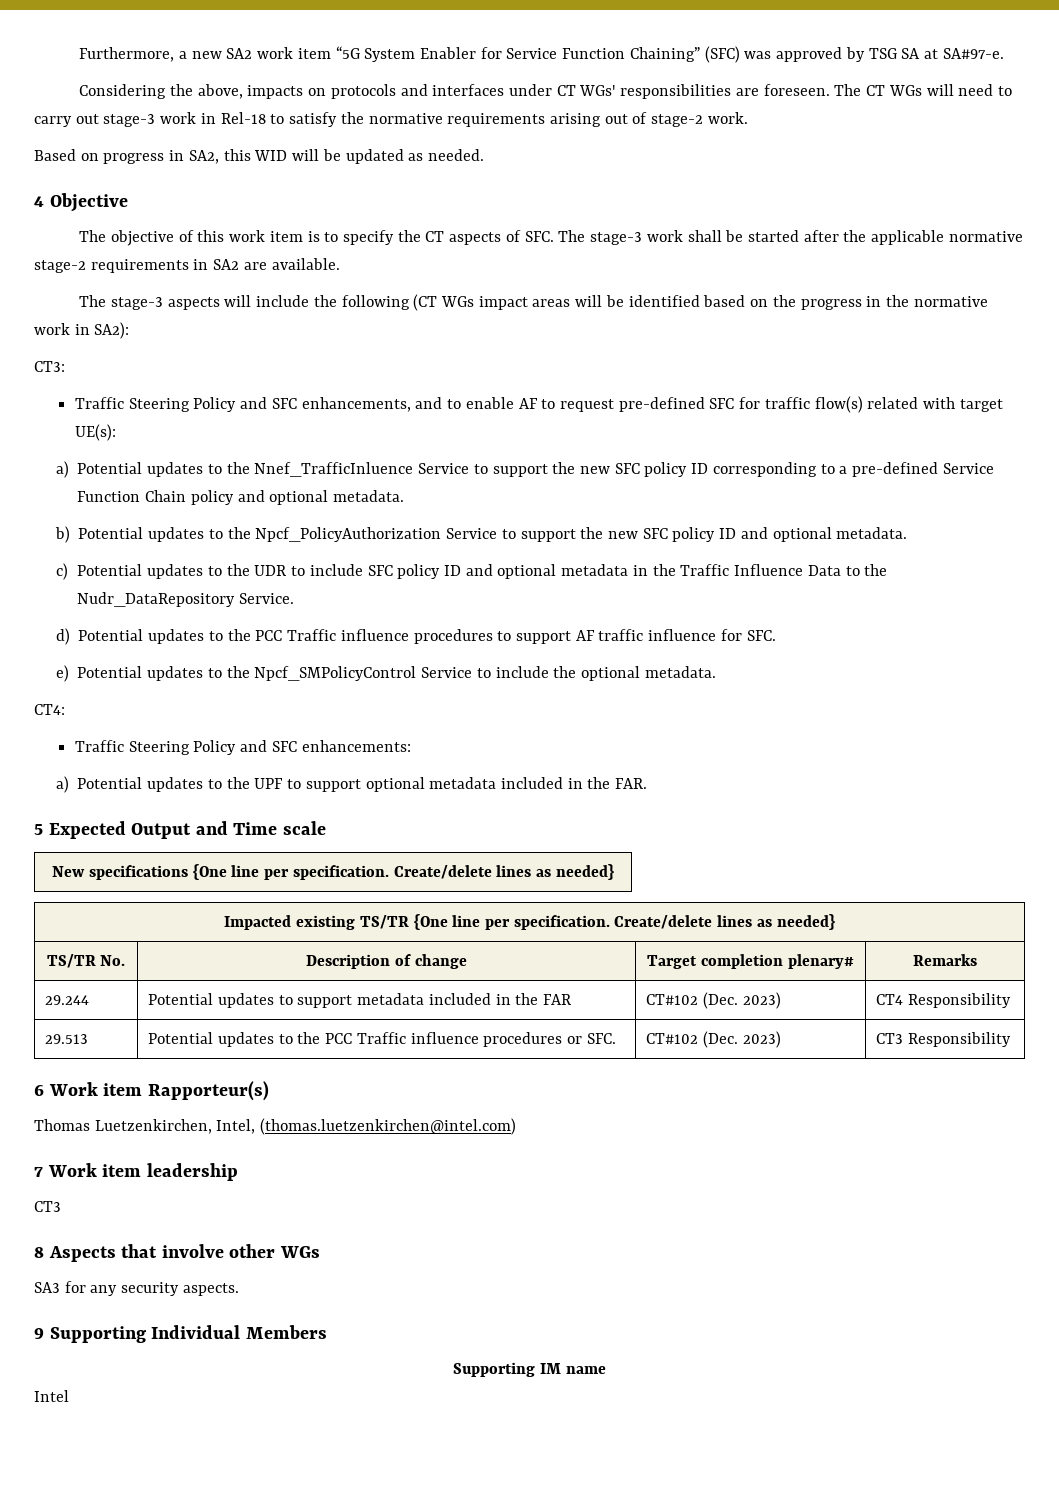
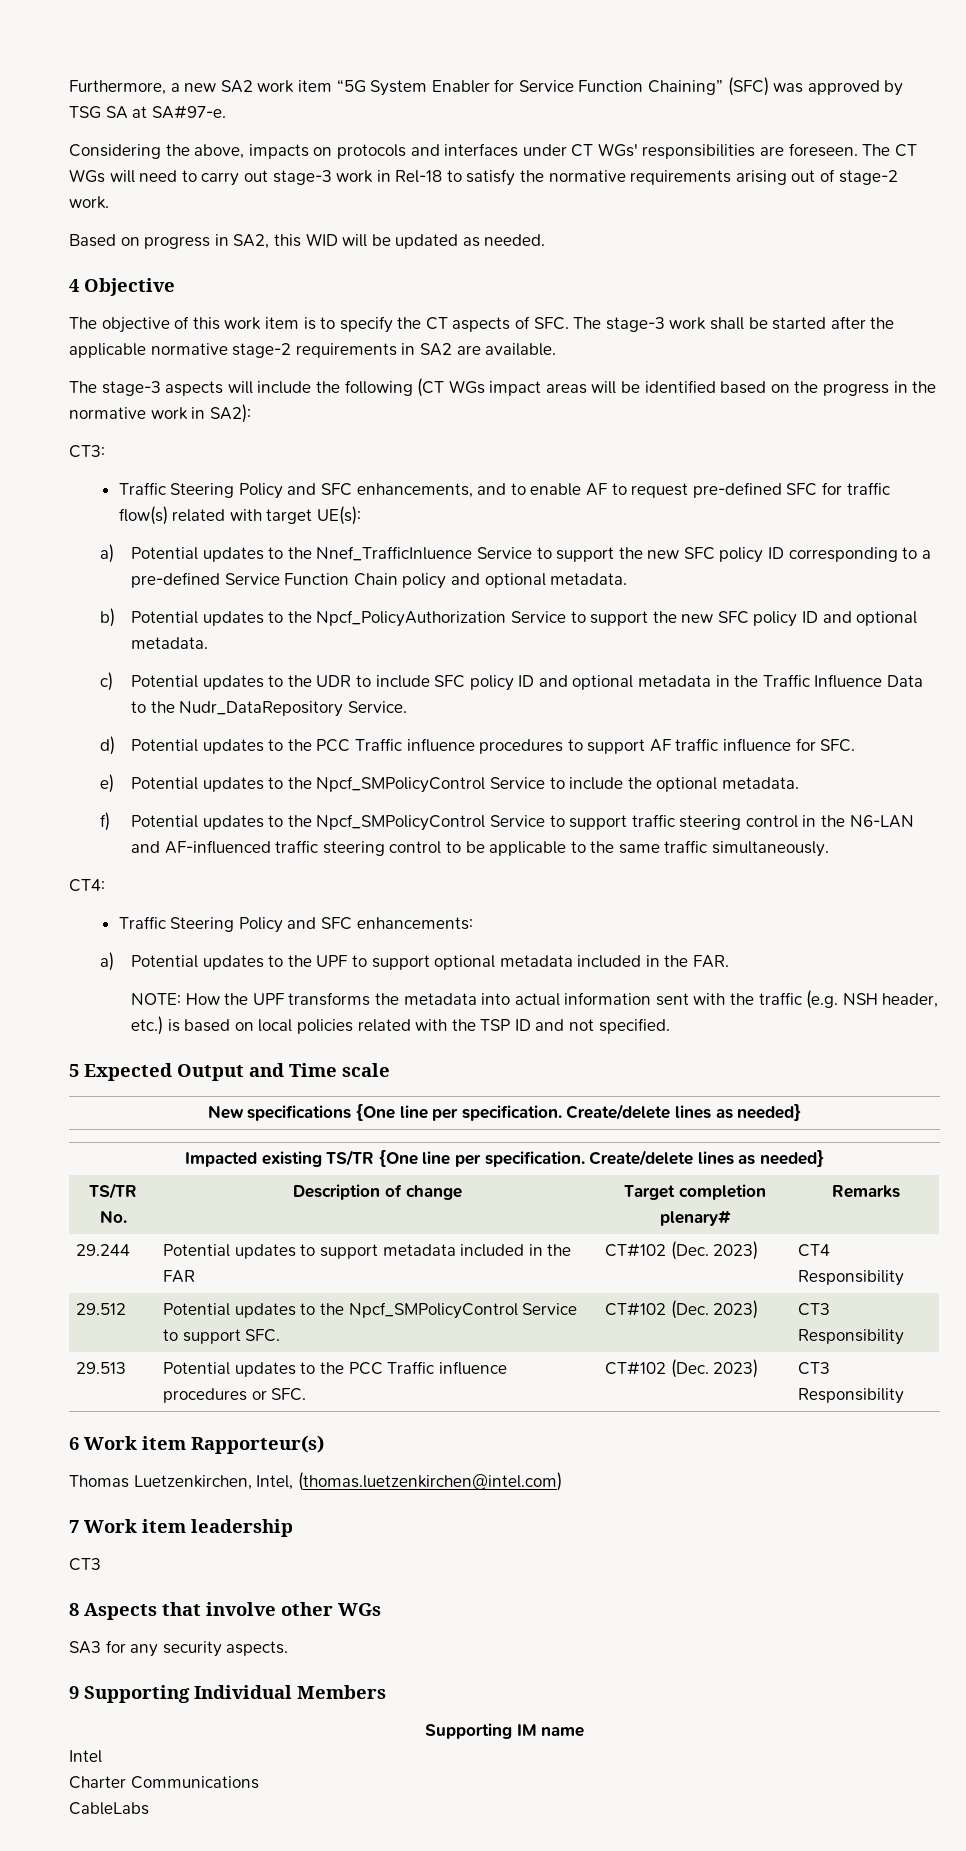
(716, 672) none -> [99,812,914,831] [130,840,830,857] // f) Potential updates to the Npcf_SMPolicyControl Service to support traffic steering control in the N6-LAN and AF-influenced traffic steering control to be applicable to the same traffic simultaneously.
(648, 783) none -> [130,990,939,1009] [130,1016,670,1035] // NOTE: How the UPF transforms the metadata into actual information sent with the traffic (e.g. NSH header, etc.) is based on local policies related with the TSP ID and not specified.
(1011, 1000) none -> [76,1303,127,1315] [163,1302,578,1319] [163,1329,281,1344] [605,1300,759,1319] [798,1303,831,1316] [798,1329,905,1345] // 29.512 | Potential updates to the Npcf_SMPolicyControl Service to support SFC. | CT#102 (Dec. 2023) | CT3 Responsibility
(69, 1396) none -> [69,1776,259,1789] [69,1802,149,1815] // Charter Communications // CableLabs

